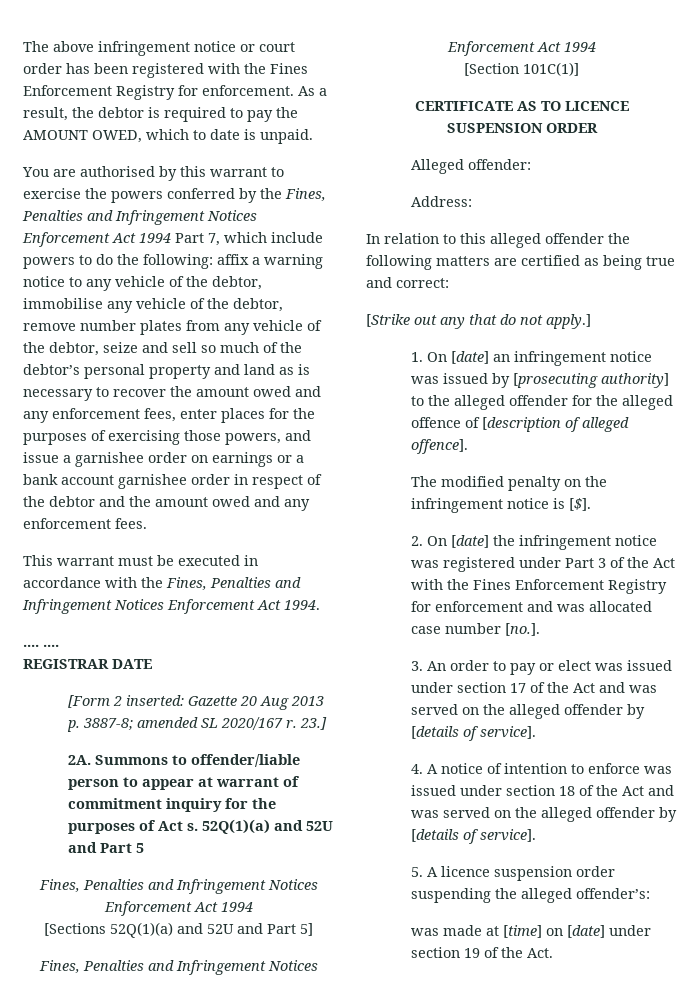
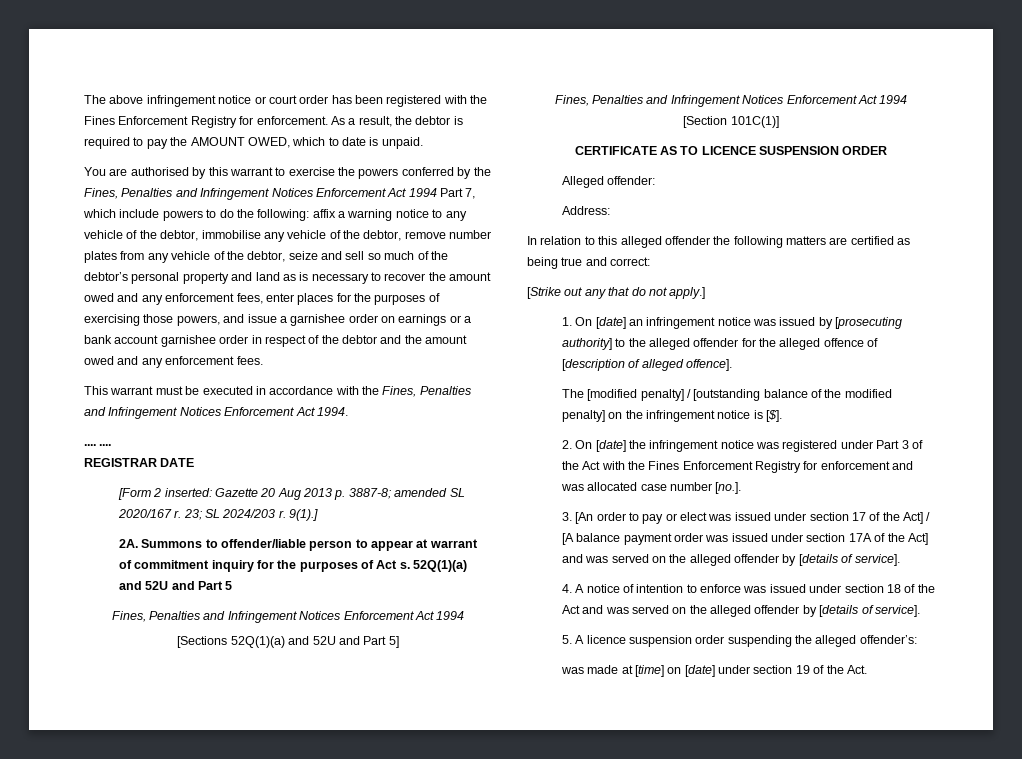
[300,717,328,730] 23.] -> [183,509,319,521] 23; SL 2024/203 r. 9(1).]
[441,476,562,491] modified penalty -> [587,389,892,401] [561,410,605,422] [modified penalty] / [outstanding balance of the modified penalty]
[427,661,447,671] An -> [575,512,594,524] [An
[573,683,596,693] Act -> [903,512,931,524] [561,533,928,545] Act] / [A balance payment order was issued under section 17A of the Act]

